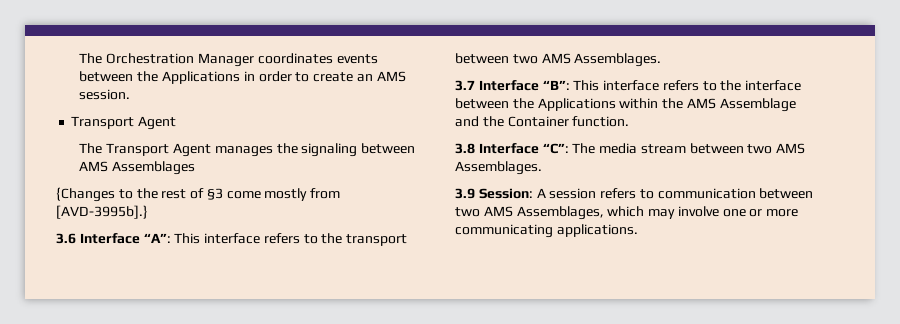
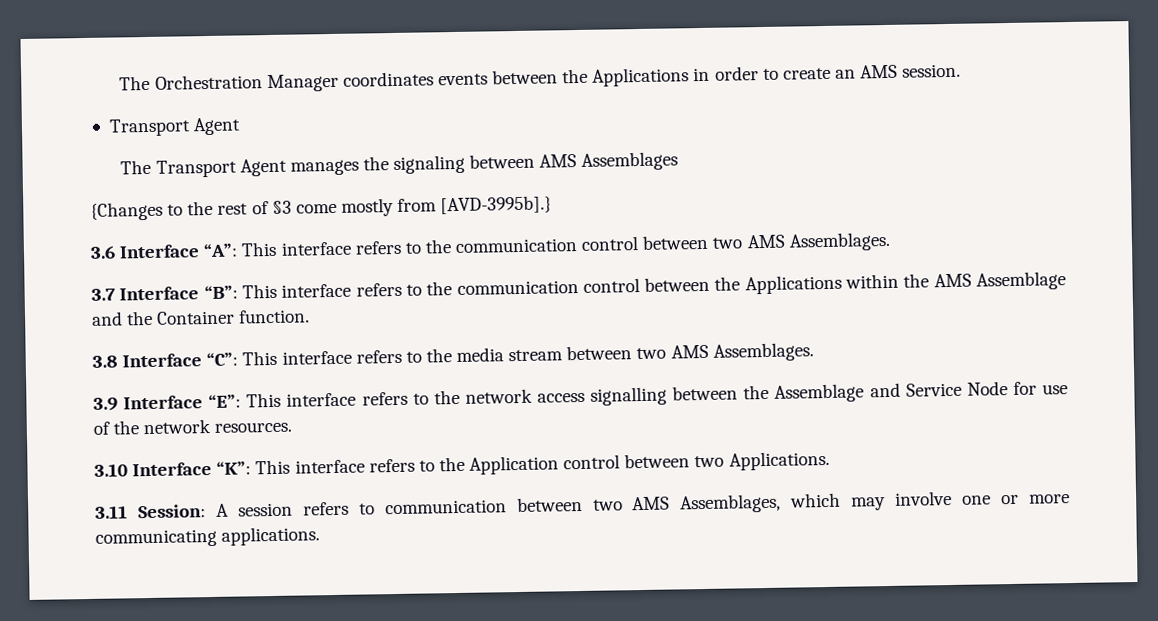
[346,234,408,246] transport -> [455,236,640,253] communication control
[745,80,802,91] interface -> [456,278,640,295] communication control
[572,143,596,154] The -> [242,348,452,366] This interface refers to the
(475, 193) none -> [123,381,1068,410] [93,418,293,435] [94,450,830,477] [95,505,128,519] Interface “E”: This interface refers to the network access signalling between the Assemblage and Service Node for use of the network resources. // 3.10 Interface “K”: This interface refers to the Application control between two Applications. // 3.11

